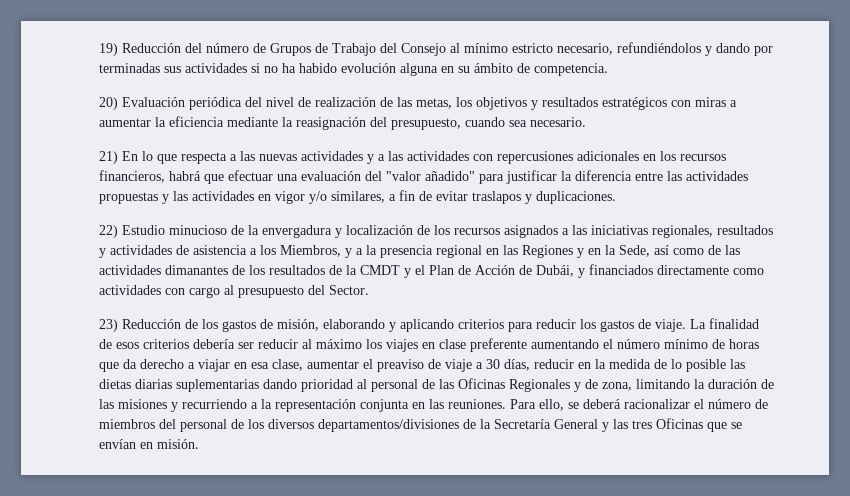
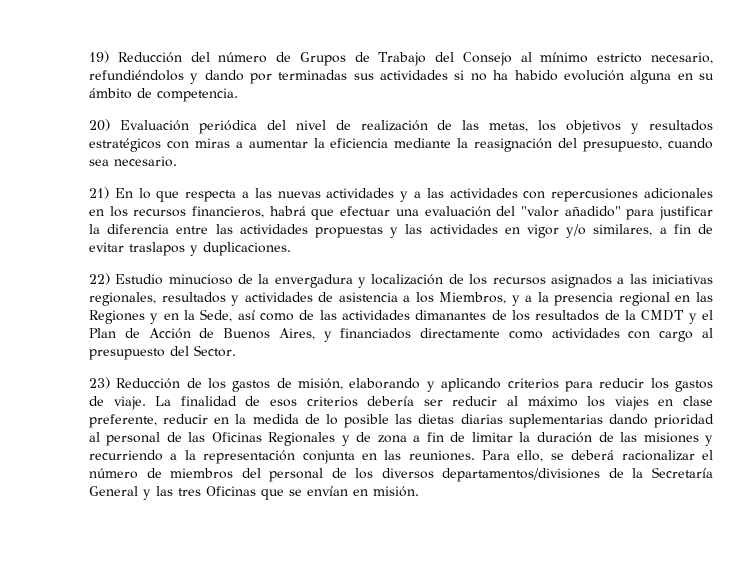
[536,265,575,277] Dubái, -> [223,328,315,340] Buenos Aires,
[470,338,760,352] [99,359,531,372] preferente aumentando el número mínimo de horas que da derecho a viajar en esa clase, aumentar el preaviso de viaje a 30 días, -> [88,414,157,428] preferente,
[602,379,691,391] zona, limitando -> [377,432,513,443] zona a fin de limitar

